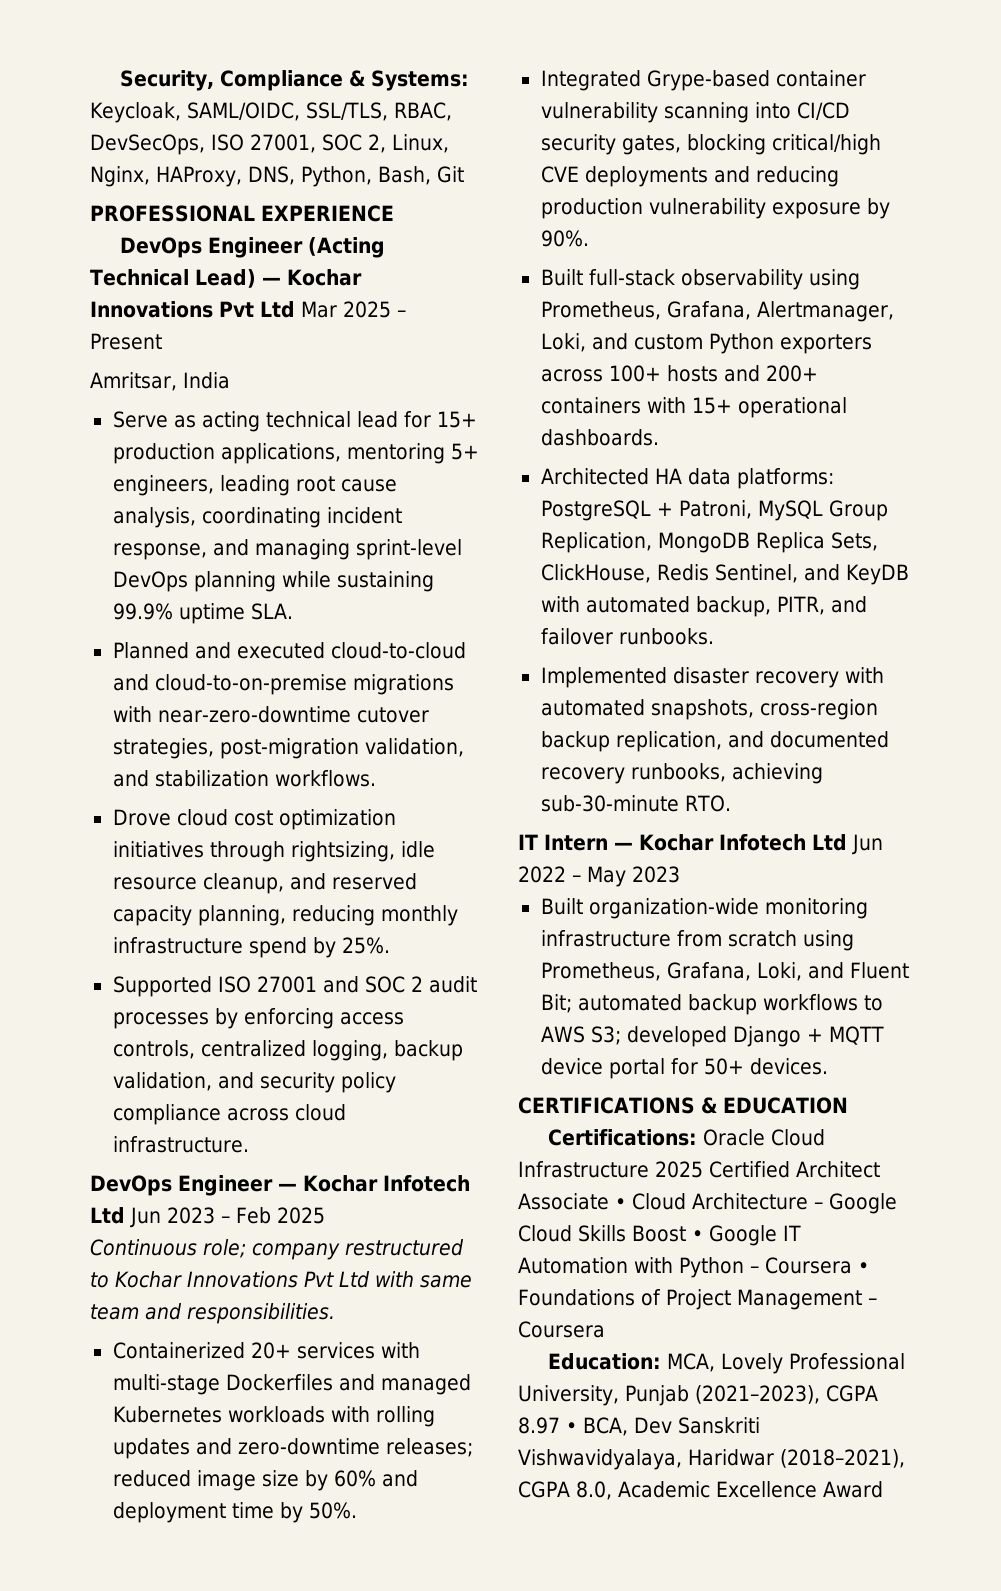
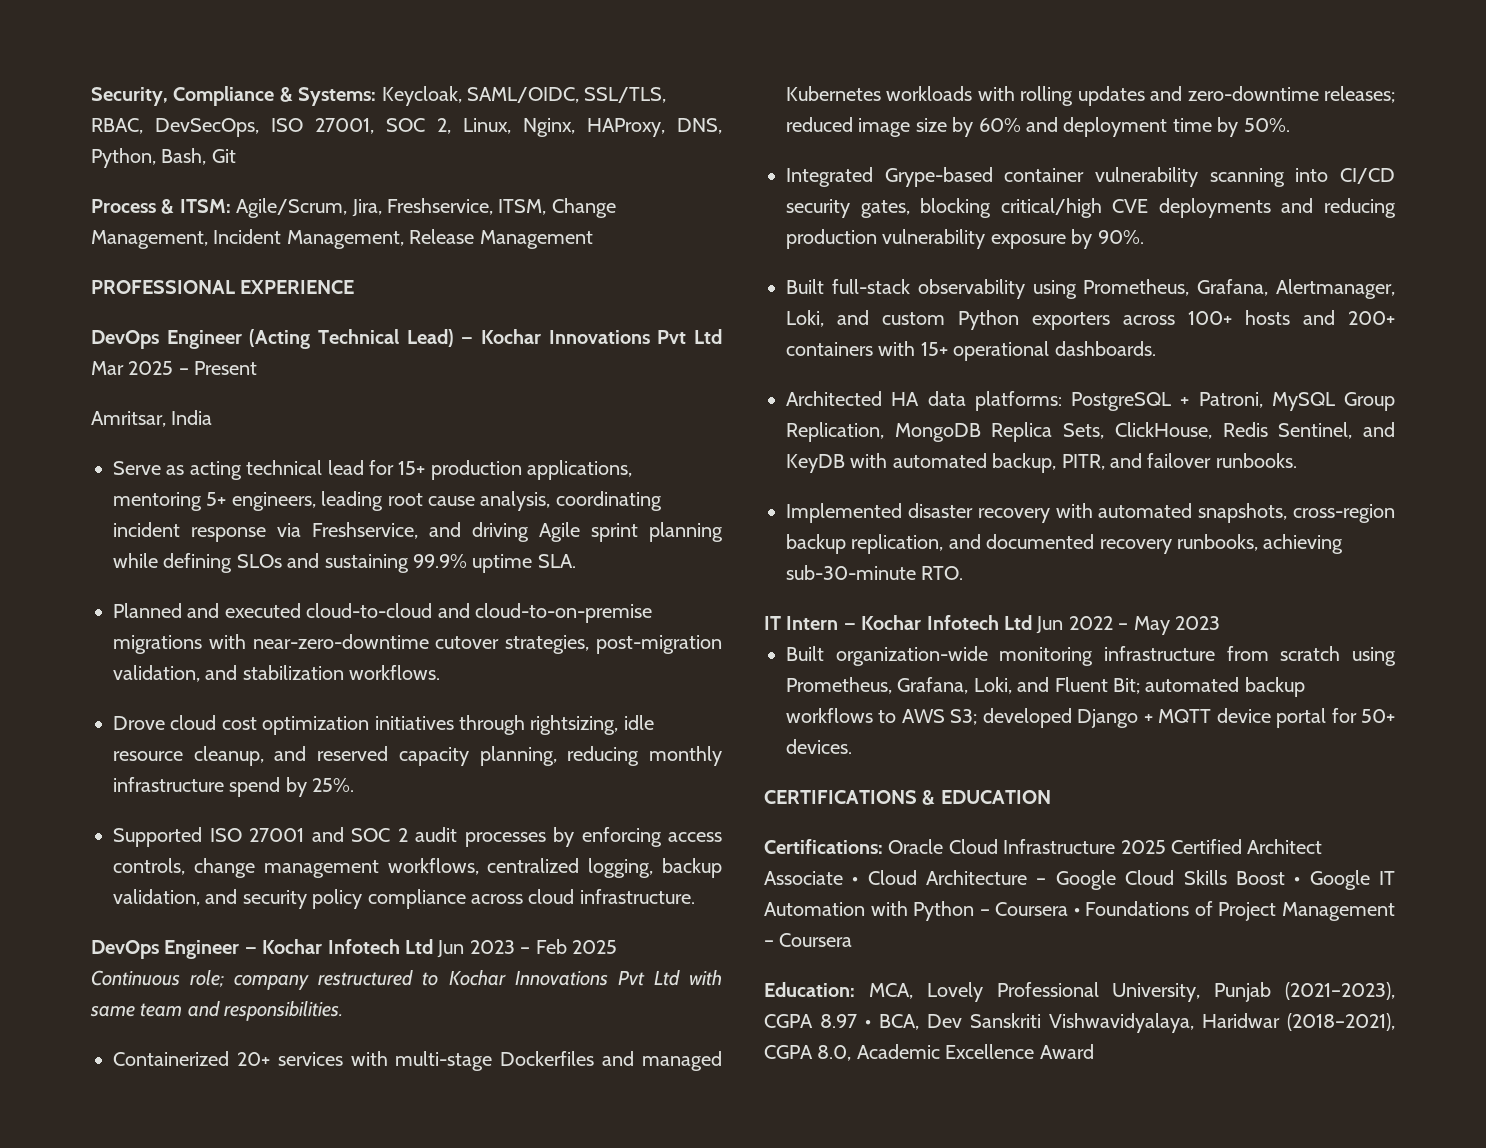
(464, 174) none -> [91,198,616,218] [91,229,593,249] // Process & ITSM: Agile/Scrum, Jira, Freshservice, ITSM, Change Management, Incident Management, Release Management
[112,539,462,560] [112,571,331,592] response, and managing sprint-level DevOps planning while -> [191,522,723,542] [113,553,320,573] response via Freshservice, and driving Agile sprint planning while defining SLOs and
(195, 1049) none -> [193,858,479,878] change management workflows,

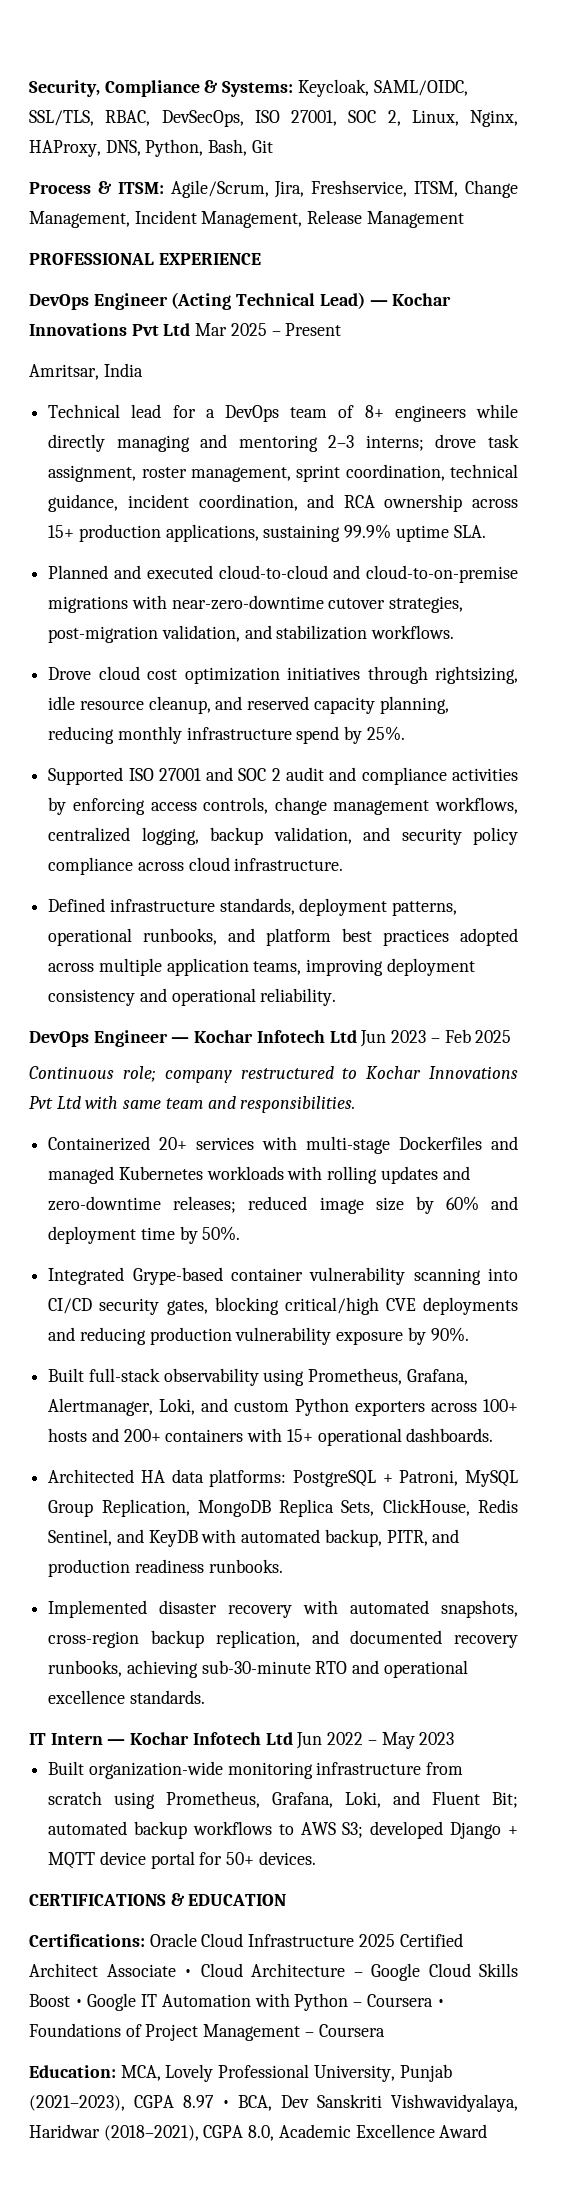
[113,460,633,480] [113,491,662,511] [113,522,723,542] [113,553,320,573] Serve as acting technical lead for 15+ production applications, mentoring 5+ engineers, leading root cause analysis, coordinating incident response via Freshservice, and driving Agile sprint planning while defining SLOs and -> [48,404,519,422] [48,434,519,452] [48,464,518,482] [48,494,518,512] [48,524,259,542] Technical lead for a DevOps team of 8+ engineers while directly managing and mentoring 2–3 interns; drove task assignment, roster management, sprint coordination, technical guidance, incident coordination, and RCA ownership across 15+ production applications,
[464,832,546,847] processes -> [329,767,518,785] and compliance activities
(695, 896) none -> [48,898,458,916] [48,928,518,946] [48,958,475,976] [48,988,337,1006] // Defined infrastructure standards, deployment patterns, operational runbooks, and platform best practices adopted across multiple application teams, improving deployment consistency and operational reliability.
[1147,453,1212,468] failover -> [48,1559,204,1577] production readiness
[921,566,964,580] RTO. -> [315,1660,468,1678] [48,1690,205,1704] RTO and operational excellence standards.

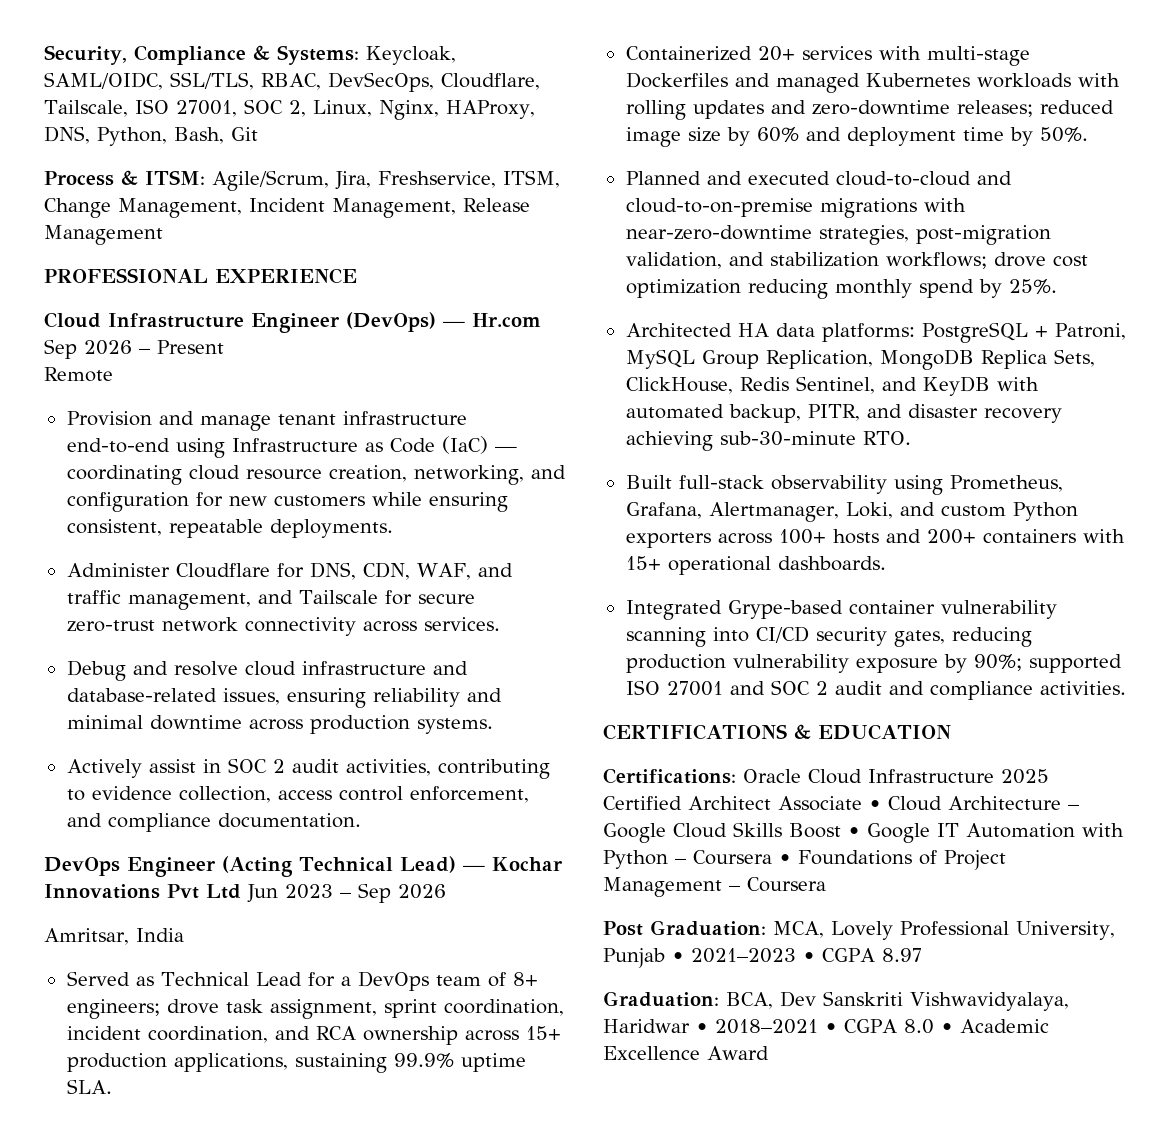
(244, 118) none -> [441,73,540,90] [44,100,128,117] Cloudflare, Tailscale,
(261, 259) none -> [44,312,541,333] [44,339,224,359] [44,367,113,382] [66,411,467,431] [66,436,517,458] [66,465,566,485] [66,492,508,512] [66,519,393,538] [66,562,513,580] [66,590,475,610] [66,617,500,636] [66,660,468,681] [66,688,502,708] [66,715,493,734] [66,758,550,779] [66,786,529,803] [66,813,361,832] // Cloud Infrastructure Engineer (DevOps) — Hr.com Sep 2026 – Present // Remote // Provision and manage tenant infrastructure end-to-end using Infrastructure as Code (IaC) — coordinating cloud resource creation, networking, and configuration for new customers while ensuring consistent, repeatable deployments. // Administer Cloudflare for DNS, CDN, WAF, and traffic management, and Tailscale for secure zero-trust network connectivity across services. // Debug and resolve cloud infrastructure and database-related issues, ensuring reliability and minimal downtime across production systems. // Actively assist in SOC 2 audit activities, contributing to evidence collection, access control enforcement, and compliance documentation.
[195,323,342,336] [29,363,143,380] [48,404,162,418] Mar 2025 – Present // Amritsar, India // Technical lead -> [247,883,446,903] [44,928,184,945] [66,971,302,986] Jun 2023 – Sep 2026 // Amritsar, India // Served as Technical Lead
[394,404,519,422] [48,434,519,452] [48,464,518,482] [48,494,119,512] engineers while directly managing and mentoring 2–3 interns; drove task assignment, roster management, sprint coordination, technical guidance, -> [66,999,564,1019] engineers; drove task assignment, sprint coordination,
[48,565,518,583] [48,595,464,613] [48,625,455,643] [48,666,518,684] [48,696,449,714] [48,726,405,744] [48,767,518,785] [48,797,518,815] [48,827,518,845] [48,857,344,875] [48,898,458,916] [48,928,518,946] [48,958,475,976] [48,988,337,1006] [29,1029,512,1047] [29,1066,518,1083] [29,1096,356,1113] // Planned and executed cloud-to-cloud and cloud-to-on-premise migrations with near-zero-downtime cutover strategies, post-migration validation, and stabilization workflows. // Drove cloud cost optimization initiatives through rightsizing, idle resource cleanup, and reserved capacity planning, reducing monthly infrastructure spend by 25%. // Supported ISO 27001 and SOC 2 audit and compliance activities by enforcing access controls, change management workflows, centralized logging, backup validation, and security policy compliance across cloud infrastructure. // Defined infrastructure standards, deployment patterns, operational runbooks, and platform best practices adopted across multiple application teams, improving deployment consistency and operational reliability. // DevOps Engineer — Kochar Infotech Ltd Jun 2023 – Feb 2025 // Continuous role; company restructured to Kochar Innovations Pvt Ltd with same team and responsibilities. -> (112, 1086) none
[48,1267,518,1285] [48,1297,518,1315] [48,1327,469,1345] Integrated Grype-based container vulnerability scanning into CI/CD security gates, blocking critical/high CVE deployments and reducing production vulnerability exposure by 90%. -> [625,171,1012,186] [625,198,966,218] [625,225,1051,245] [625,252,1088,269] [625,279,1057,299] [625,322,1126,343] [625,349,1095,370] [625,376,1039,396] [625,404,1062,423] [625,431,911,451] Planned and executed cloud-to-cloud and cloud-to-on-premise migrations with near-zero-downtime strategies, post-migration validation, and stabilization workflows; drove cost optimization reducing monthly spend by 25%. // Architected HA data platforms: PostgreSQL + Patroni, MySQL Group Replication, MongoDB Replica Sets, ClickHouse, Redis Sentinel, and KeyDB with automated backup, PITR, and disaster recovery achieving sub-30-minute RTO.
[48,1469,519,1487] [48,1499,519,1517] [48,1529,460,1547] [48,1559,283,1577] [48,1600,518,1618] [48,1630,518,1648] [48,1660,468,1678] [48,1690,205,1704] [29,1732,455,1749] [48,1761,464,1779] [48,1791,518,1809] [48,1821,518,1839] [48,1851,316,1869] Architected HA data platforms: PostgreSQL + Patroni, MySQL Group Replication, MongoDB Replica Sets, ClickHouse, Redis Sentinel, and KeyDB with automated backup, PITR, and production readiness runbooks. // Implemented disaster recovery with automated snapshots, cross-region backup replication, and documented recovery runbooks, achieving sub-30-minute RTO and operational excellence standards. // IT Intern — Kochar Infotech Ltd Jun 2022 – May 2023 // Built organization-wide monitoring infrastructure from scratch using Prometheus, Grafana, Loki, and Fluent Bit; automated backup workflows to AWS S3; developed Django + MQTT device portal for 50+ devices. -> [625,600,1057,620] [625,626,1032,647] [625,654,1122,673] [625,680,1126,700] Integrated Grype-based container vulnerability scanning into CI/CD security gates, reducing production vulnerability exposure by 90%; supported ISO 27001 and SOC 2 audit and compliance activities.
[29,2065,116,2078] Education: -> [603,920,766,936] Post Graduation:
[29,2095,125,2111] (2021–2023), -> [672,948,815,963] • 2021–2023 •
[221,2100,230,2108] • -> [603,991,719,1007] // Graduation:
[103,2125,275,2141] (2018–2021), CGPA 8.0, -> [696,1019,953,1034] • 2018–2021 • CGPA 8.0 •

